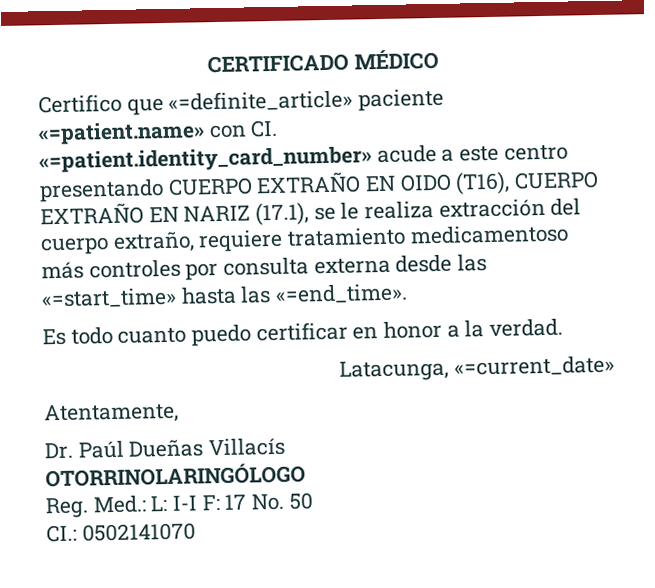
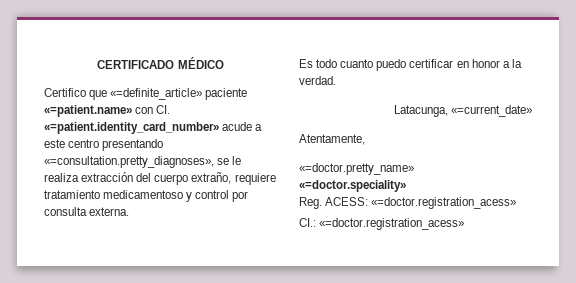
[167,170,600,196] [40,202,310,226] CUERPO EXTRAÑO EN OIDO (T16), CUERPO EXTRAÑO EN NARIZ (17.1), -> [44,156,214,168] «=consultation.pretty_diagnoses»,
[41,254,488,281] [41,283,409,309] más controles por consulta externa desde las «=start_time» hasta las «=end_time». -> [186,190,249,202] [44,207,130,216] y control por consulta externa.
[44,437,286,459] [45,462,306,488] [45,492,313,519] Dr. Paúl Dueñas Villacís // OTORRINOLARINGÓLOGO // Reg. Med.: L: I-I F: 17 No. 50 -> [299,163,414,175] [299,180,406,192] [299,197,517,209] «=doctor.pretty_name» // «=doctor.speciality» // Reg. ACESS: «=doctor.registration_acess»
[81,522,196,542] 0502141070 -> [319,218,465,230] «=doctor.registration_acess»

